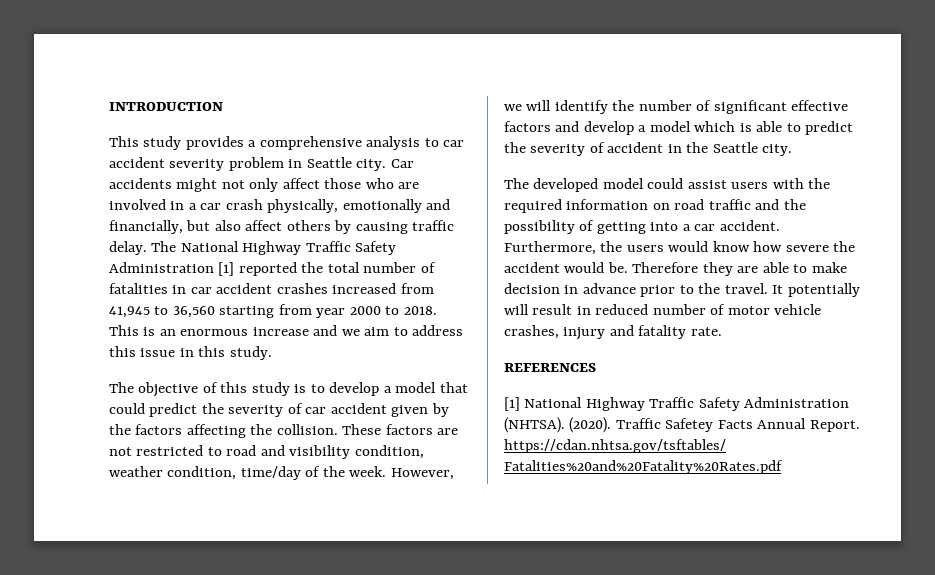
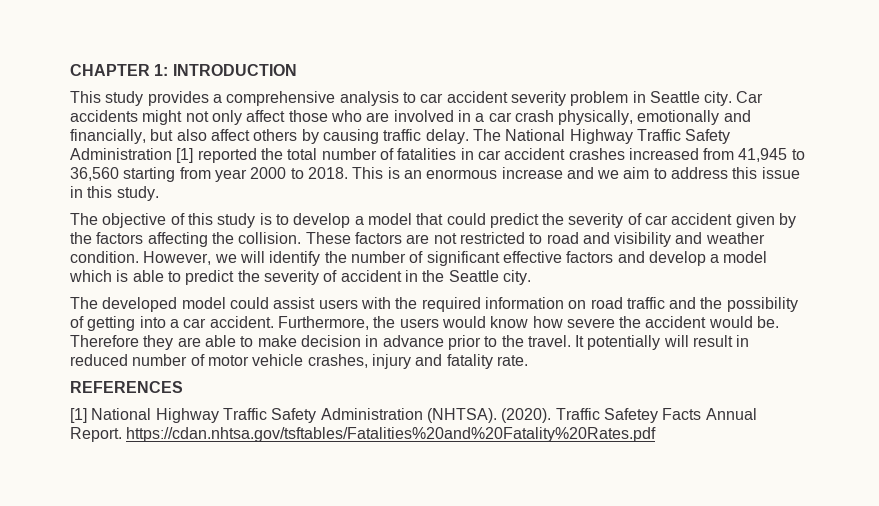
(109, 106) none -> [70,64,169,76] CHAPTER 1:
[354,445,424,459] [109,466,387,480] condition, weather condition, time/day of the week. -> [675,232,765,244] [70,251,139,263] and weather condition.

